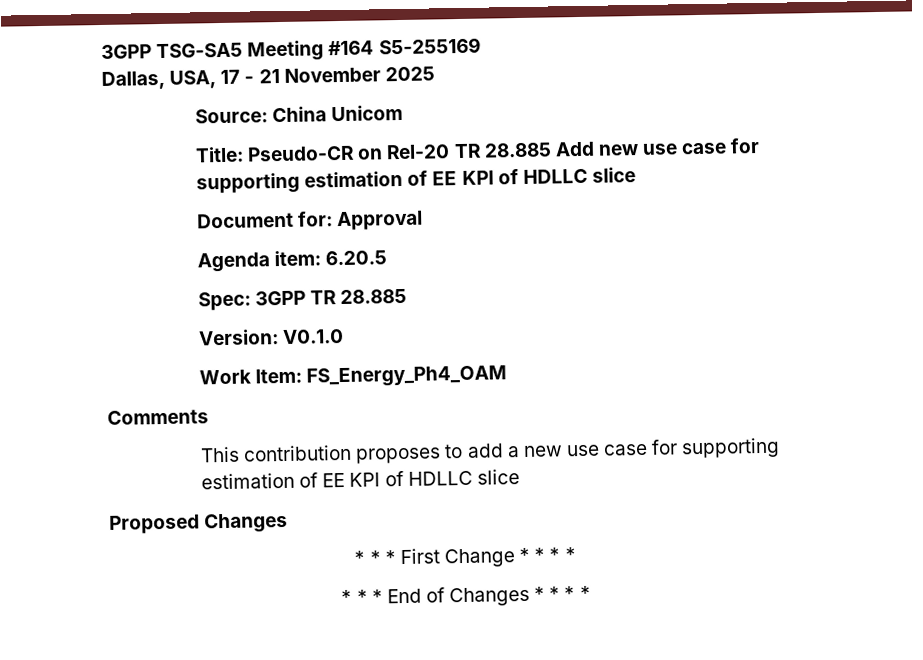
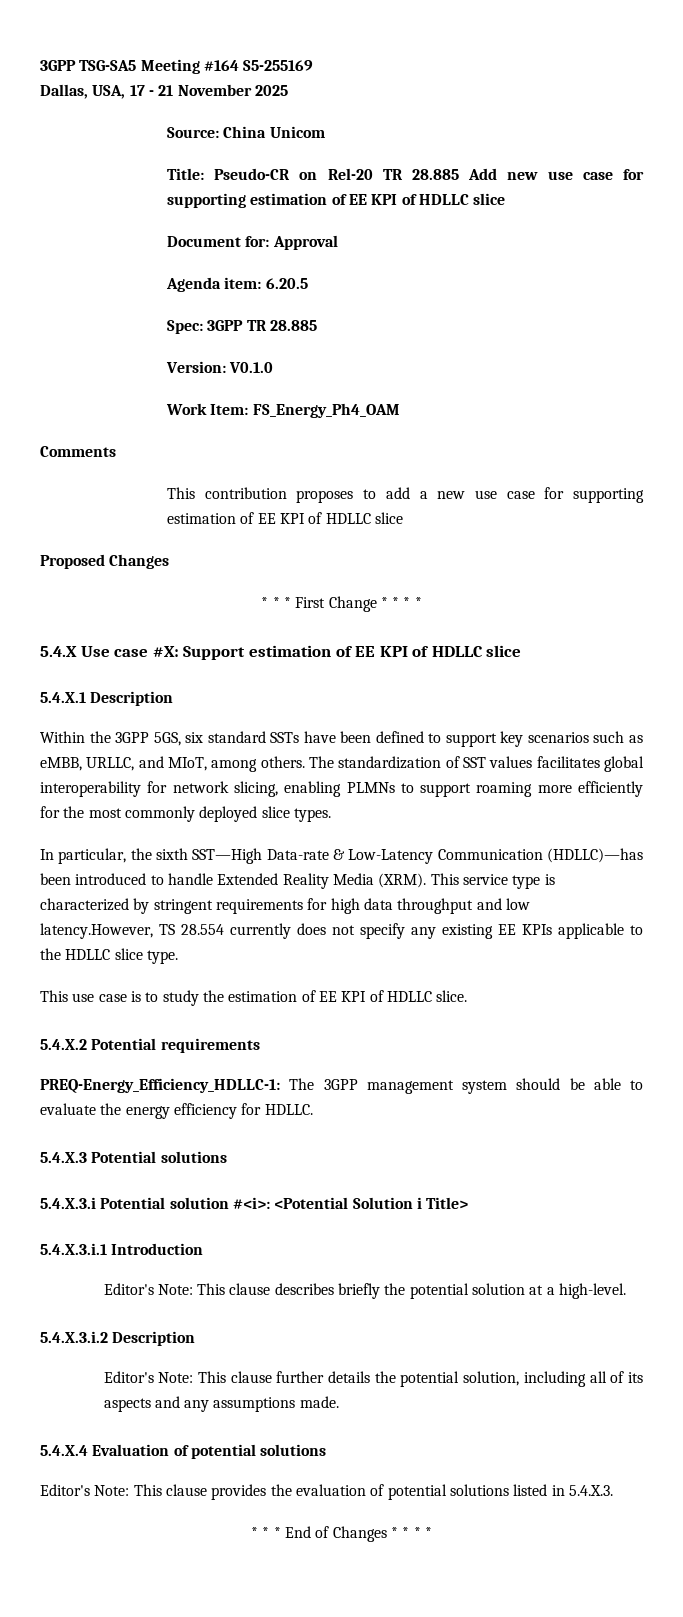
(576, 554) none -> [40,645,522,660] [40,691,174,706] [40,731,644,747] [40,756,644,772] [40,781,643,797] [40,806,331,822] [40,848,643,864] [40,873,555,889] [40,898,530,914] [40,923,643,939] [40,948,178,964] [40,990,468,1006] [40,1038,260,1053] [40,1078,643,1094] [40,1103,313,1119] [40,1151,227,1163] [40,1197,469,1209] [40,1243,204,1255] [103,1283,627,1299] [40,1331,196,1346] [103,1371,643,1387] [103,1396,339,1412] [40,1444,327,1459] [40,1484,613,1500] // 5.4.X Use case #X: Support estimation of EE KPI of HDLLC slice // 5.4.X.1 Description // Within the 3GPP 5GS, six standard SSTs have been defined to support key scenarios such as eMBB, URLLC, and MIoT, among others. The standardization of SST values facilitates global interoperability for network slicing, enabling PLMNs to support roaming more efficiently for the most commonly deployed slice types. // In particular, the sixth SST—High Data-rate & Low-Latency Communication (HDLLC)—has been introduced to handle Extended Reality Media (XRM). This service type is characterized by stringent requirements for high data throughput and low latency.However, TS 28.554 currently does not specify any existing EE KPIs applicable to the HDLLC slice type. // This use case is to study the estimation of EE KPI of HDLLC slice. // 5.4.X.2 Potential requirements // PREQ-Energy_Efficiency_HDLLC-1: The 3GPP management system should be able to evaluate the energy efficiency for HDLLC. // 5.4.X.3 Potential solutions // 5.4.X.3.i Potential solution #<i>: <Potential Solution i Title> // 5.4.X.3.i.1 Introduction // Editor's Note: This clause describes briefly the potential solution at a high-level. // 5.4.X.3.i.2 Description // Editor's Note: This clause further details the potential solution, including all of its aspects and any assumptions made. // 5.4.X.4 Evaluation of potential solutions // Editor's Note: This clause provides the evaluation of potential solutions listed in 5.4.X.3.

